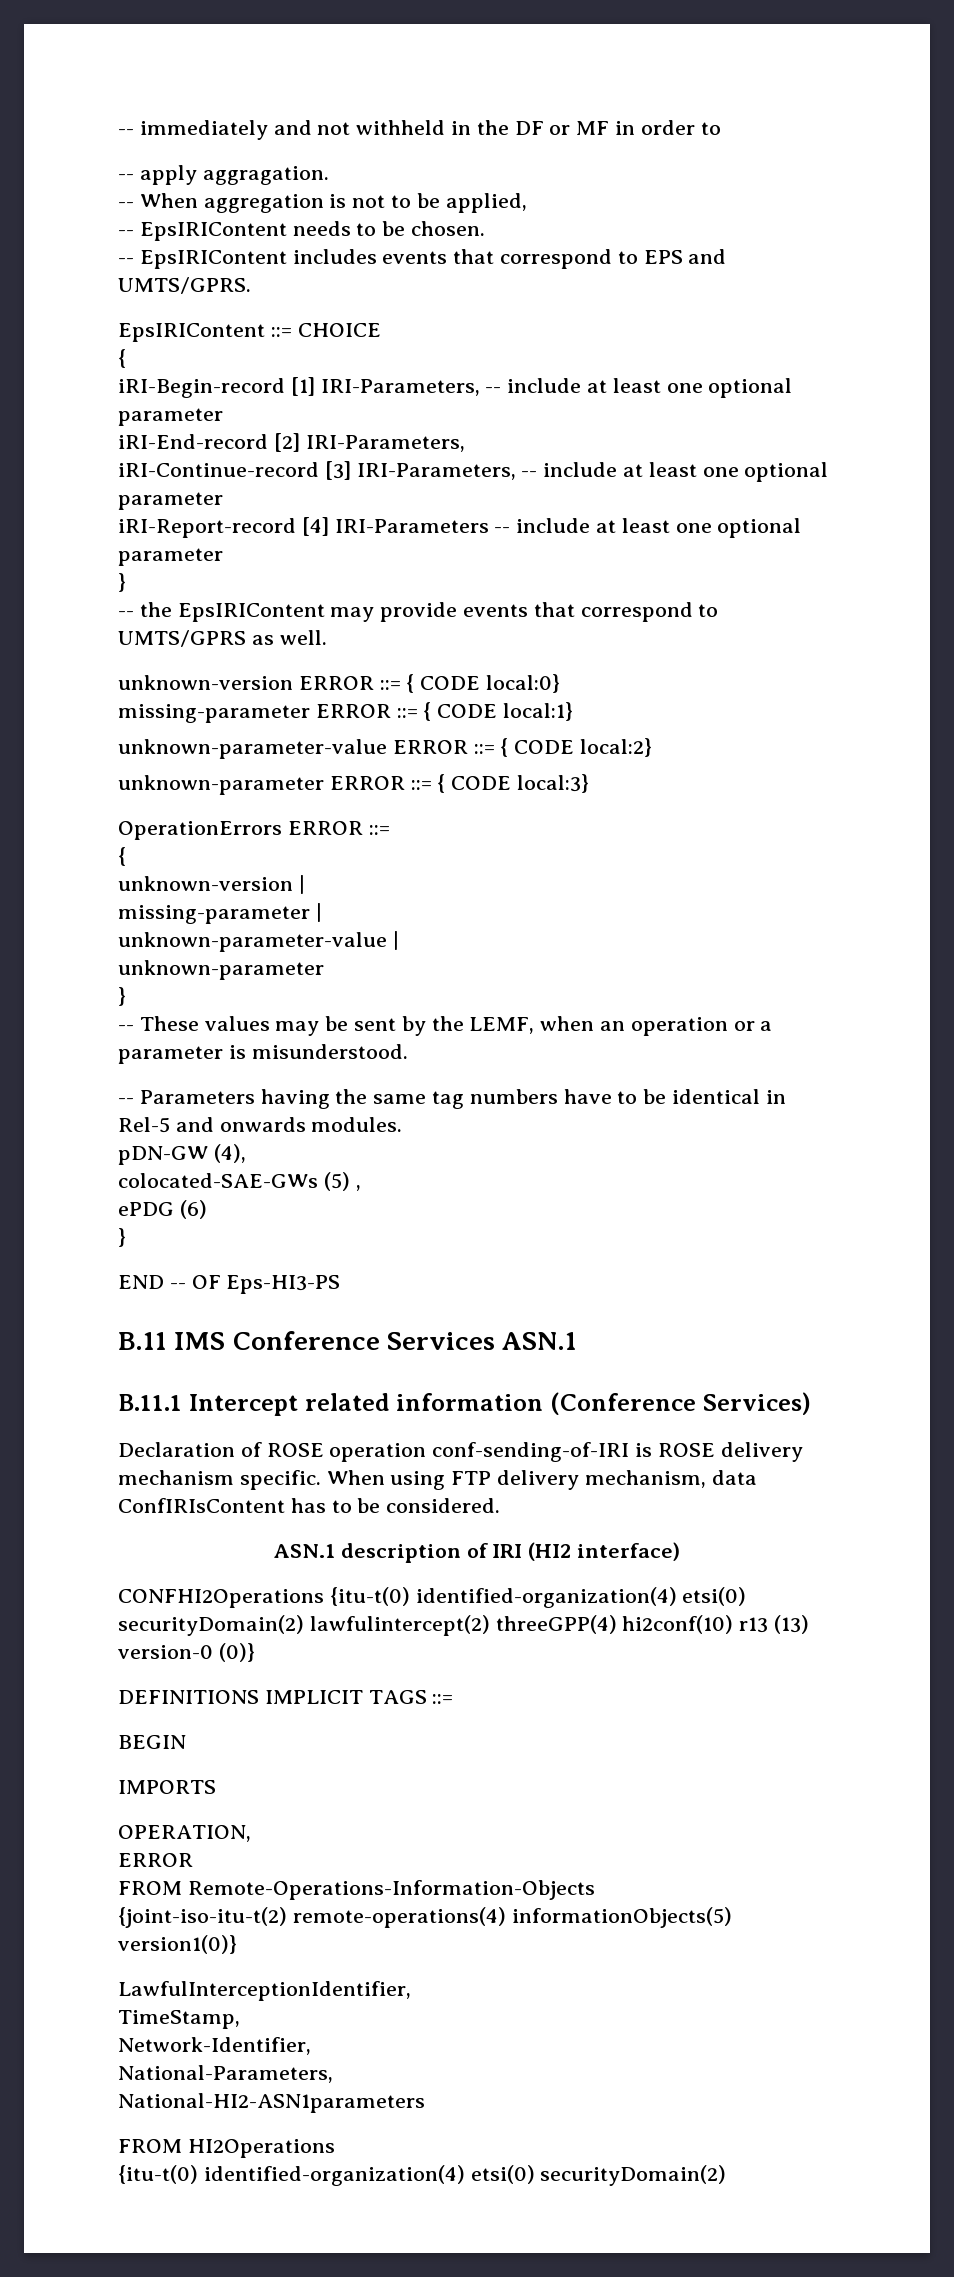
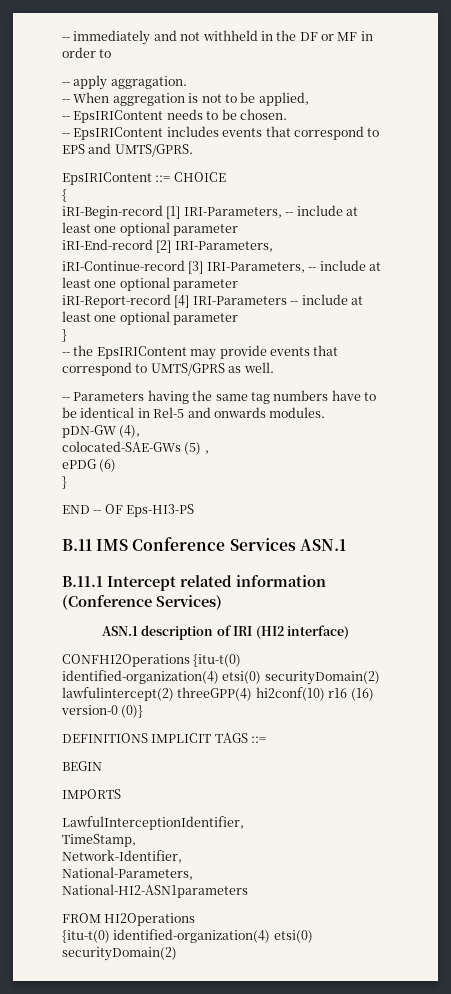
[118,674,561,693] [118,702,574,723] [118,738,653,759] [118,774,590,795] [118,821,390,840] [118,847,126,866] [118,875,305,894] [118,903,322,924] [118,931,399,952] [118,960,324,980] [118,987,126,1006] [118,1016,773,1036] [118,1044,408,1064] // unknown-version ERROR ::= { CODE local:0} // missing-parameter ERROR ::= { CODE local:1} // unknown-parameter-value ERROR ::= { CODE local:2} // unknown-parameter ERROR ::= { CODE local:3} // OperationErrors ERROR ::= // { // unknown-version | // missing-parameter | // unknown-parameter-value | // unknown-parameter // } // -- These values may be sent by the LEMF, when an operation or a parameter is misunderstood. -> (274, 367) none
[118,1442,803,1462] [118,1470,757,1490] [118,1498,501,1513] // Declaration of ROSE operation conf-sending-of-IRI is ROSE delivery mechanism specific. When using FTP delivery mechanism, data ConfIRIsContent has to be considered. -> (222, 602) none
[739,1615,810,1634] r13 (13) -> [328,688,374,701] r16 (16)
[118,1825,251,1842] [118,1853,193,1867] [118,1880,595,1900] [118,1907,732,1928] [118,1935,237,1954] // OPERATION, // ERROR // FROM Remote-Operations-Information-Objects // {joint-iso-itu-t(2) remote-operations(4) informationObjects(5) version1(0)} -> (121, 794) none

